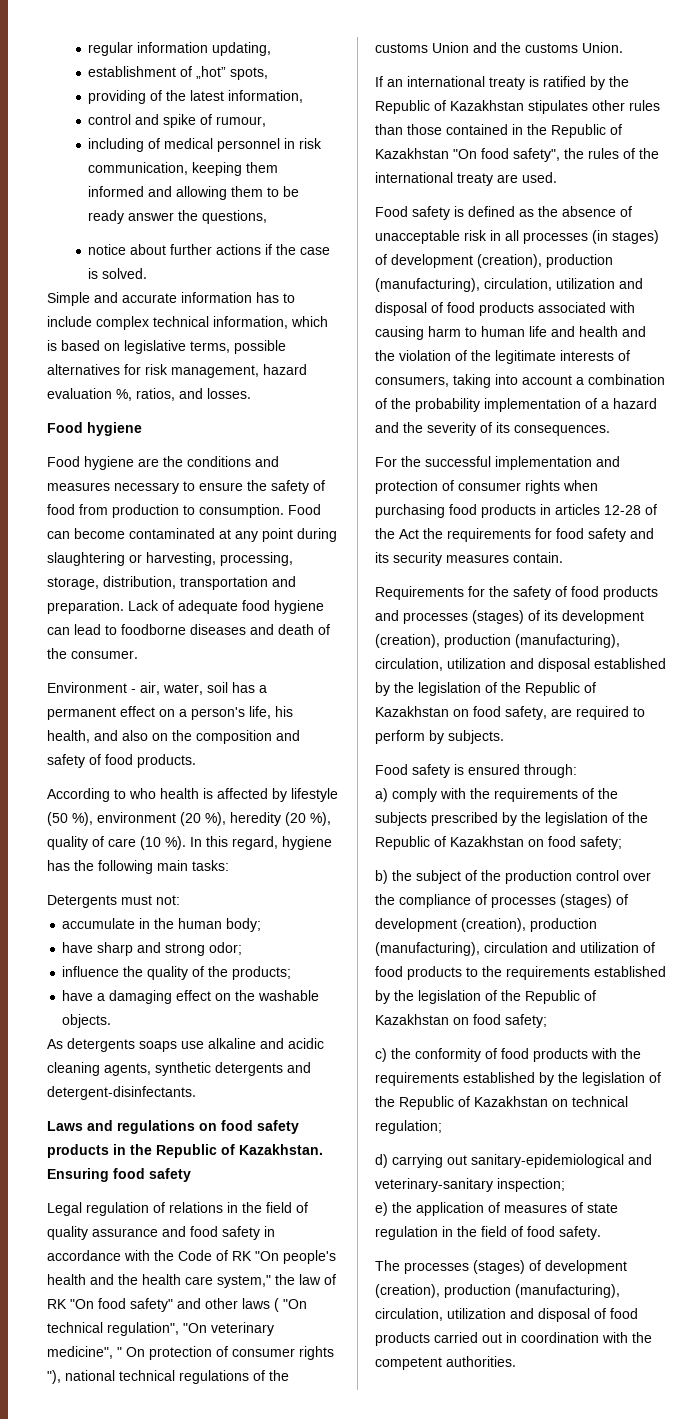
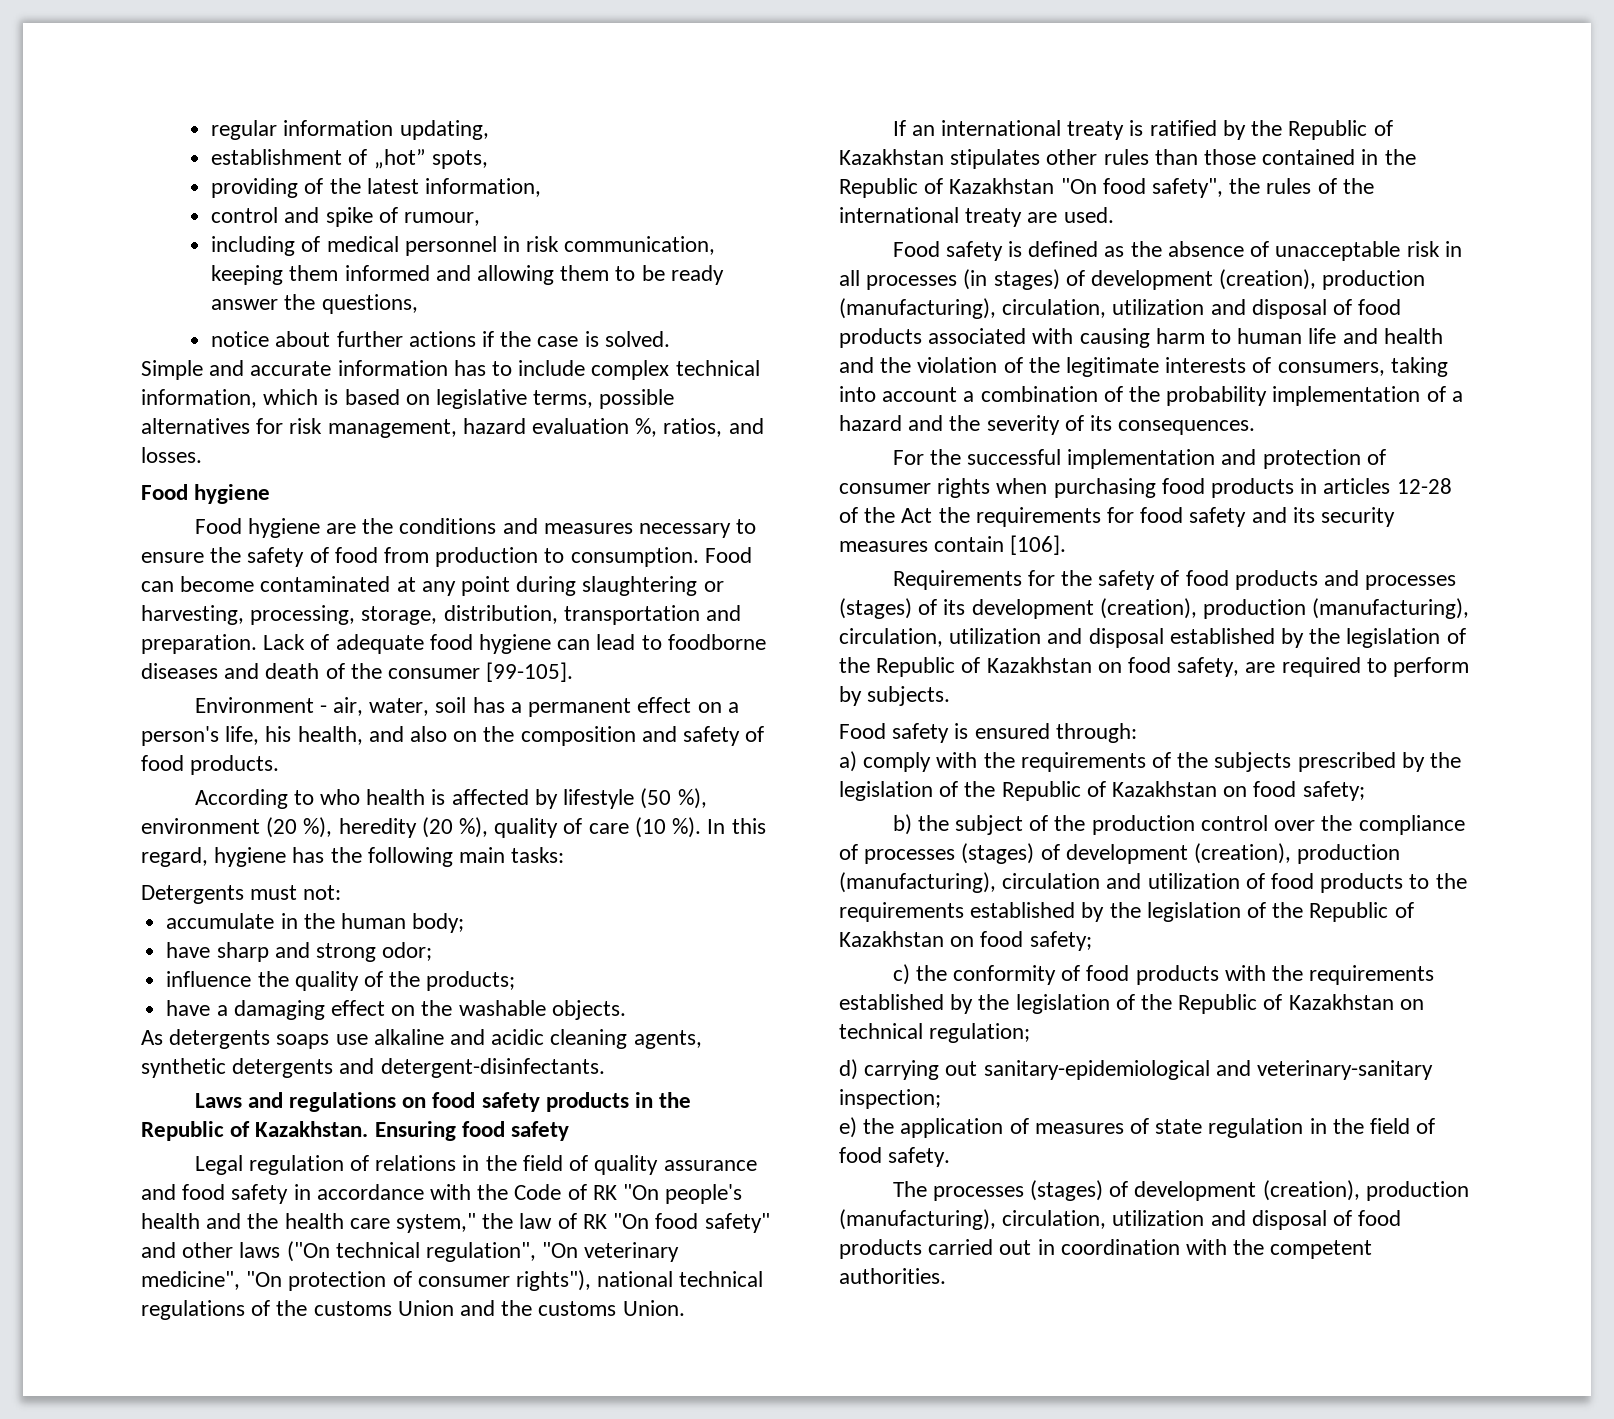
[71,650,138,659] consumer. -> [388,662,574,682] consumer [99-105].
[274,1298,307,1312] ( "On -> [286,1241,330,1262] ("On
[117,1346,334,1360] [47,1370,61,1384] " On protection of consumer rights "), -> [246,1270,592,1291] "On protection of consumer rights"),
[513,552,563,563] contain. -> [934,535,1067,555] contain [106].

